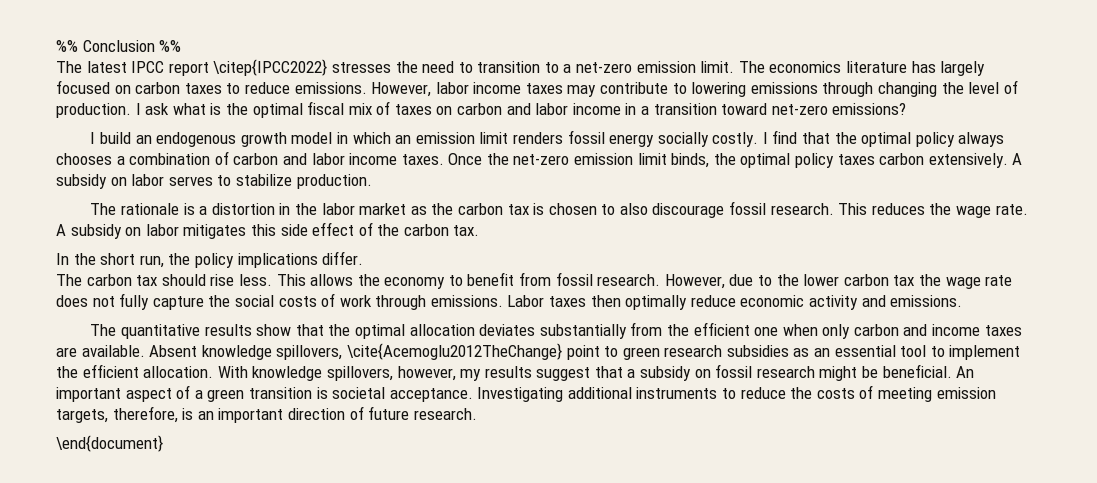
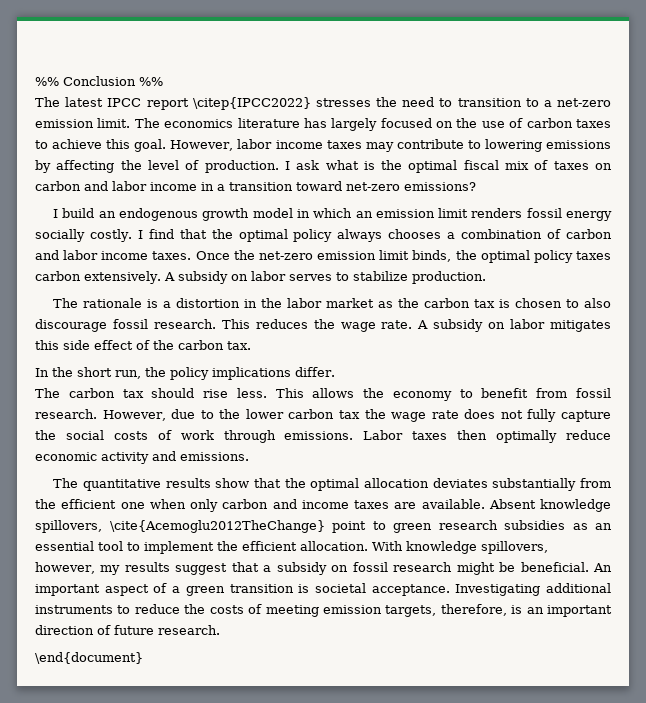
[135,82,367,94] carbon taxes to reduce emissions. -> [456,118,611,128] [35,139,167,152] the use of carbon taxes to achieve this goal.
[822,82,938,97] through changing -> [35,160,115,173] by affecting

